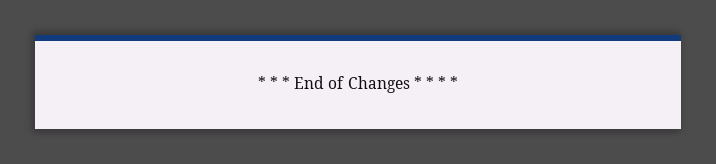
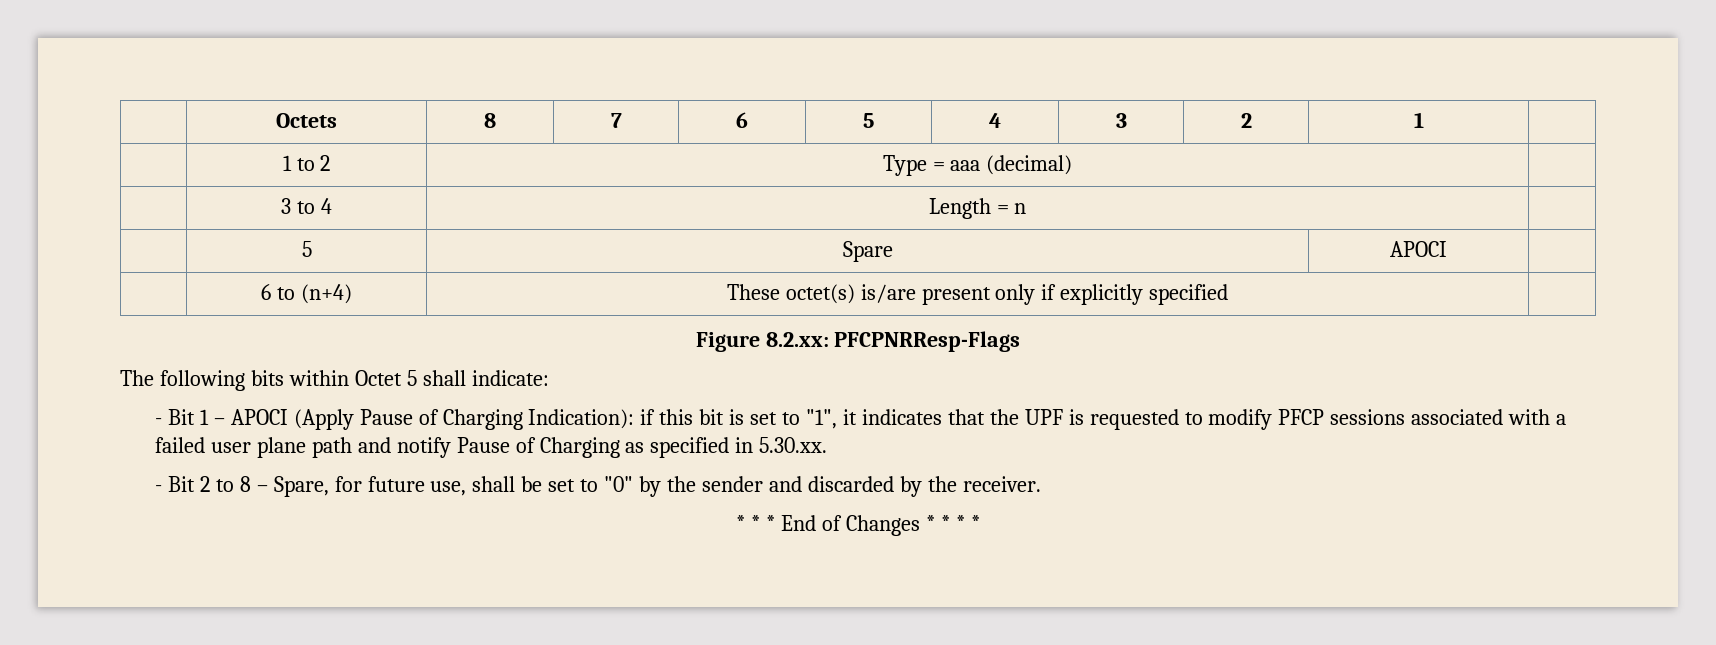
(257, 82) none -> [276,113,337,128] [484,113,496,128] [610,113,622,128] [736,112,748,128] [863,113,874,128] [989,113,1001,128] [1115,113,1127,128] [1240,113,1252,128] [1413,112,1424,128] [282,155,331,171] [882,155,1073,176] [281,198,332,214] [928,198,1027,219] [301,241,312,257] [842,241,893,262] [1390,241,1447,257] [261,284,352,304] [726,284,1229,305] [695,331,1021,352] [120,370,549,391] [154,409,1567,430] [154,437,828,458] [154,476,1041,497] | Octets | 8 | 7 | 6 | 5 | 4 | 3 | 2 | 1 | // | 1 to 2 | Type = aaa (decimal) | // | 3 to 4 | Length = n | // | 5 | Spare | APOCI | // | 6 to (n+4) | These octet(s) is/are present only if explicitly specified | // Figure 8.2.xx: PFCPNRResp-Flags // The following bits within Octet 5 shall indicate: // - Bit 1 – APOCI (Apply Pause of Charging Indication): if this bit is set to "1", it indicates that the UPF is requested to modify PFCP sessions associated with a failed user plane path and notify Pause of Charging as specified in 5.30.xx. // - Bit 2 to 8 – Spare, for future use, shall be set to "0" by the sender and discarded by the receiver. //

